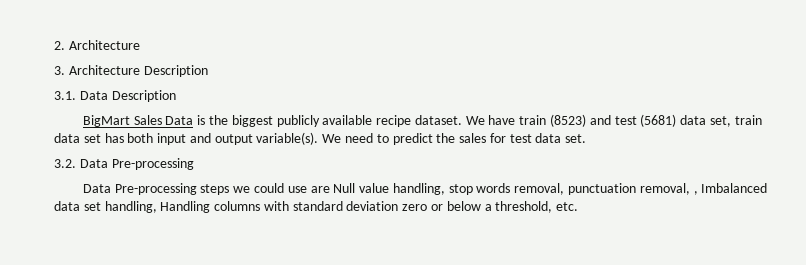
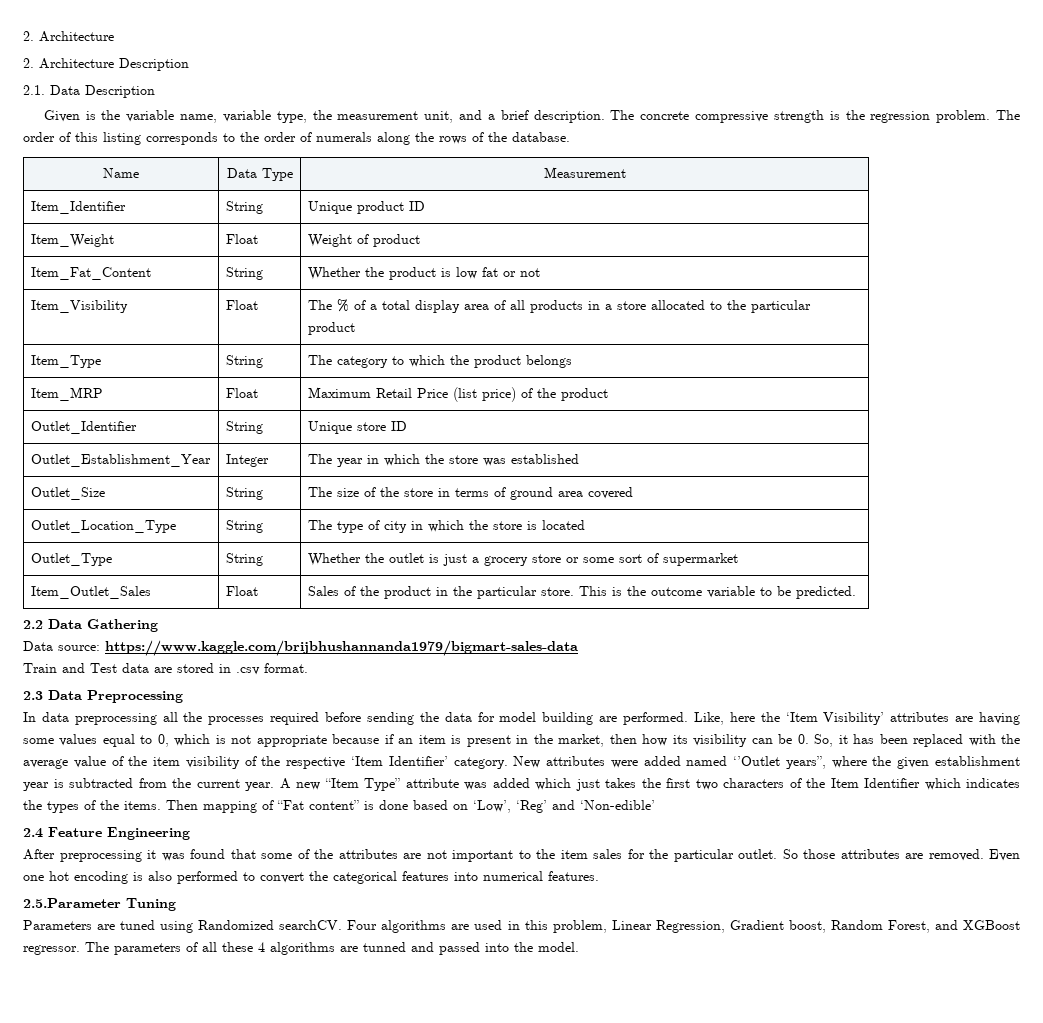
[54,66,65,75] 3. -> [23,58,34,68] 2.
[54,91,76,100] 3.1. -> [23,85,45,95] 2.1.
[82,114,762,127] [54,132,587,145] [54,158,194,170] [82,183,768,195] [54,201,579,213] BigMart Sales Data is the biggest publicly available recipe dataset. We have train (8523) and test (5681) data set, train data set has both input and output variable(s). We need to predict the sales for test data set. // 3.2. Data Pre-processing // Data Pre-processing steps we could use are Null value handling, stop words removal, punctuation removal, , Imbalanced data set handling, Handling columns with standard deviation zero or below a threshold, etc. -> [43,110,1020,123] [23,132,570,145] [103,168,139,178] [226,168,293,181] [543,167,626,178] [30,201,126,214] [225,201,263,214] [307,201,425,214] [30,234,114,247] [225,234,258,244] [307,234,420,247] [30,267,151,280] [225,267,263,280] [307,267,540,280] [30,300,128,313] [225,300,258,310] [307,299,811,313] [307,322,355,335] [30,355,101,368] [225,355,263,368] [307,355,572,368] [30,387,103,401] [225,388,258,398] [307,387,608,402] [30,421,137,434] [225,421,263,434] [307,421,407,434] [30,454,211,467] [225,454,269,467] [307,454,579,467] [30,487,105,500] [225,487,263,500] [307,487,633,500] [30,520,176,533] [225,520,263,533] [307,520,585,533] [30,553,112,566] [225,553,263,566] [307,553,738,566] [30,586,151,599] [225,586,258,596] [307,586,856,599] [23,619,158,632] [23,640,578,656] [23,663,308,675] [23,690,183,703] [23,712,1020,725] [23,734,1021,747] [23,756,1020,769] [23,778,1020,791] [23,800,655,813] [23,827,190,840] [23,849,1020,862] [23,871,599,884] [23,898,176,911] [23,920,1020,933] [23,942,579,955] Given is the variable name, variable type, the measurement unit, and a brief description. The concrete compressive strength is the regression problem. The order of this listing corresponds to the order of numerals along the rows of the database. // Name | Data Type | Measurement // Item_Identifier | String | Unique product ID // Item_Weight | Float | Weight of product // Item_Fat_Content | String | Whether the product is low fat or not // Item_Visibility | Float | The % of a total display area of all products in a store allocated to the particular product // Item_Type | String | The category to which the product belongs // Item_MRP | Float | Maximum Retail Price (list price) of the product // Outlet_Identifier | String | Unique store ID // Outlet_Establishment_Year | Integer | The year in which the store was established // Outlet_Size | String | The size of the store in terms of ground area covered // Outlet_Location_Type | String | The type of city in which the store is located // Outlet_Type | String | Whether the outlet is just a grocery store or some sort of supermarket // Item_Outlet_Sales | Float | Sales of the product in the particular store. This is the outcome variable to be predicted. // 2.2 Data Gathering // Data source: https://www.kaggle.com/brijbhushannanda1979/bigmart-sales-data // Train and Test data are stored in .csv format. // 2.3 Data Preprocessing // In data preprocessing all the processes required before sending the data for model building are performed. Like, here the ‘Item Visibility’ attributes are having some values equal to 0, which is not appropriate because if an item is present in the market, then how its visibility can be 0. So, it has been replaced with the average value of the item visibility of the respective ‘Item Identifier’ category. New attributes were added named ‘’Outlet years”, where the given establishment year is subtracted from the current year. A new “Item Type” attribute was added which just takes the first two characters of the Item Identifier which indicates the types of the items. Then mapping of “Fat content” is done based on ‘Low’, ‘Reg’ and ‘Non-edible’ // 2.4 Feature Engineering // After preprocessing it was found that some of the attributes are not important to the item sales for the particular outlet. So those attributes are removed. Even one hot encoding is also performed to convert the categorical features into numerical features. // 2.5.Parameter Tuning // Parameters are tuned using Randomized searchCV. Four algorithms are used in this problem, Linear Regression, Gradient boost, Random Forest, and XGBoost regressor. The parameters of all these 4 algorithms are tunned and passed into the model.

